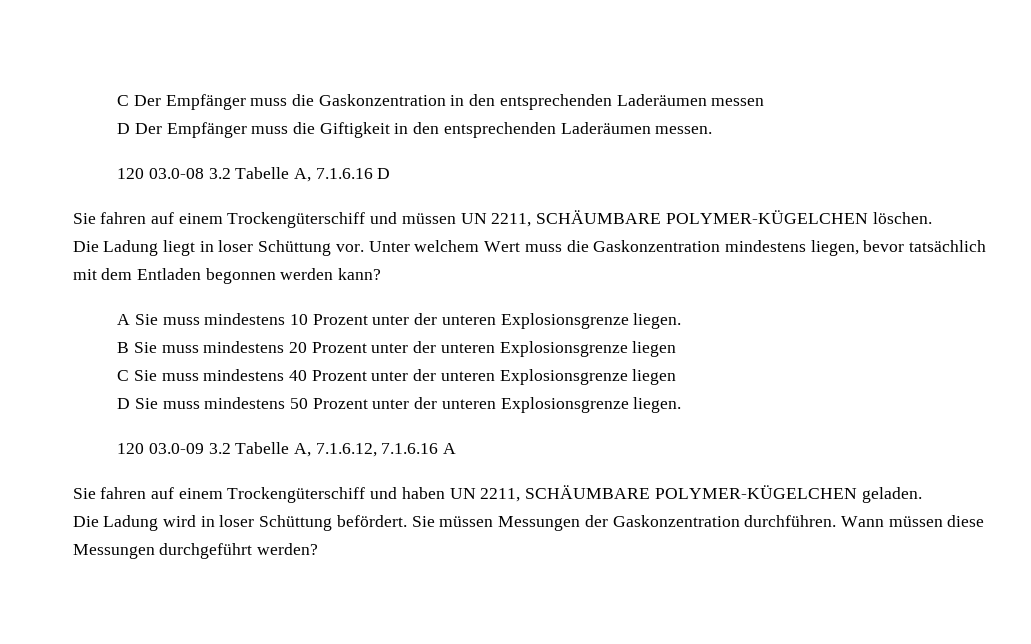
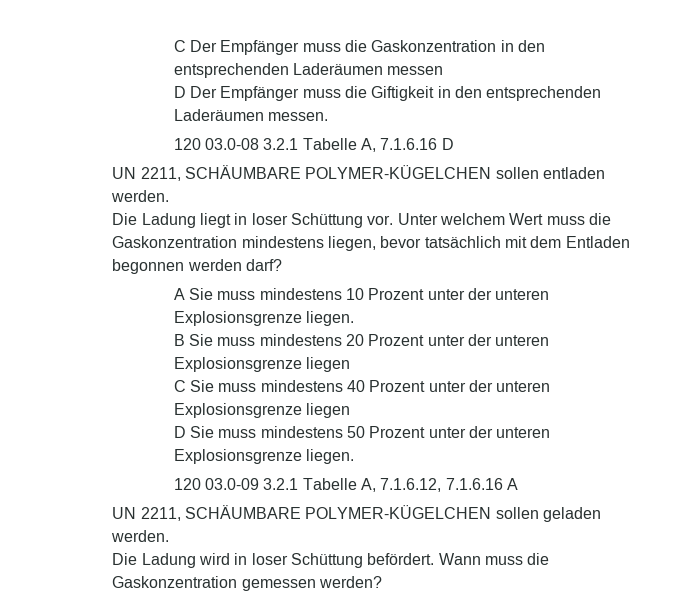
[208,168,231,179] 3.2 -> [263,138,299,150] 3.2.1
[72,210,932,228] Sie fahren auf einem Trockengüterschiff und müssen UN 2211, SCHÄUMBARE POLYMER-KÜGELCHEN löschen. -> [112,165,606,181] [111,190,170,202] UN 2211, SCHÄUMBARE POLYMER-KÜGELCHEN sollen entladen werden.
[338,268,382,280] kann? -> [246,259,283,271] darf?
[208,443,231,454] 3.2 -> [263,478,299,490] 3.2.1
[72,485,922,503] Sie fahren auf einem Trockengüterschiff und haben UN 2211, SCHÄUMBARE POLYMER-KÜGELCHEN geladen. -> [112,505,602,522] [111,530,170,542] UN 2211, SCHÄUMBARE POLYMER-KÜGELCHEN sollen geladen werden.
[411,515,985,531] [72,543,253,559] Sie müssen Messungen der Gaskonzentration durchführen. Wann müssen diese Messungen durchgeführt -> [438,553,550,565] [112,576,316,591] Wann muss die Gaskonzentration gemessen

